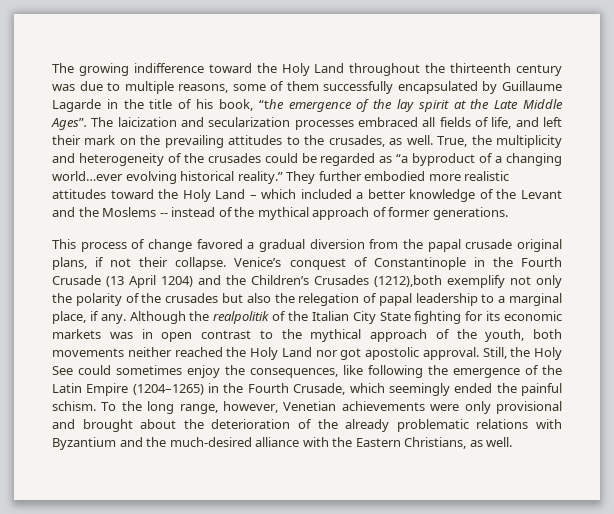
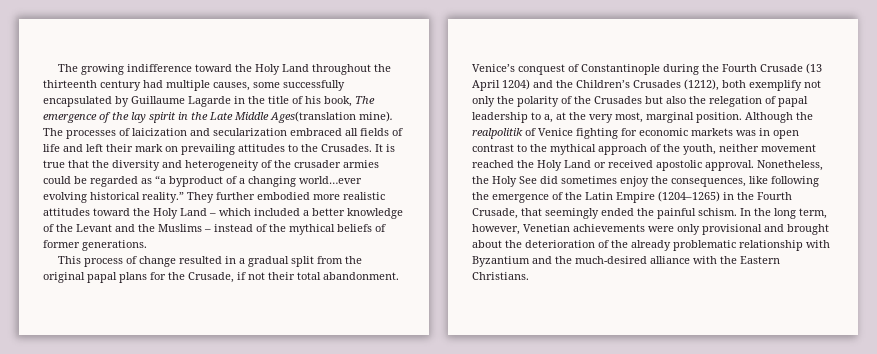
[52,81,319,94] was due to multiple reasons, some of them -> [143,80,280,91] had multiple causes, some
[258,99,284,109] “the -> [355,96,375,104] The
[453,100,466,109] at -> [178,112,188,120] in
[51,117,114,130] Ages”. The -> [270,111,393,123] [43,128,130,139] Ages(translation mine). The processes of
[294,120,354,130] processes -> (287, 132) none
[491,117,512,129] life, -> [43,144,60,152] life
[140,135,161,145] the -> (178, 149) none
[328,135,562,148] crusades, as well. True, the multiplicity -> [321,144,395,152] [43,160,160,171] Crusades. It is true that the diversity
[207,153,261,163] crusades -> [294,160,379,168] crusader armies
[102,207,168,217] Moslems -- -> [158,224,211,232] Muslims –
[312,207,370,220] approach -> [337,224,372,232] beliefs
[196,239,243,249] favored -> [178,256,236,264] resulted in
[309,239,365,249] diversion -> [290,256,314,267] split
[427,239,562,252] [52,257,87,270] papal crusade original plans, -> [43,272,234,283] original papal plans for the Crusade,
[175,257,227,270] collapse. -> [297,272,399,280] total abandonment.
[473,257,485,267] in -> [663,64,699,75] during
[374,275,442,287] (1212),both -> [684,79,746,91] (1212), both
[165,293,219,303] crusades -> [594,96,642,104] Crusades
[498,293,562,306] [52,311,411,324] a marginal place, if any. Although the realpolitik of the Italian City State -> [544,112,813,123] [472,128,573,139] a, at the very most, marginal position. Although the realpolitik of Venice
[486,311,501,321] its -> (637, 132) none
[533,329,562,339] [52,347,172,357] both movements neither -> [719,144,816,152] neither movement
[315,348,362,360] nor got -> [594,160,653,168] or received
[482,347,507,359] Still, -> [757,160,823,171] Nonetheless,
[78,365,111,375] could -> [540,176,558,184] did
[349,383,385,393] which -> [521,208,542,216] that
[101,402,117,411] To -> [740,208,751,216] In
[179,404,218,414] range, -> [799,208,827,219] term,
[476,419,529,429] relations -> [739,240,803,251] relationship
[404,437,513,449] Christians, as well. -> [472,272,529,280] Christians.

